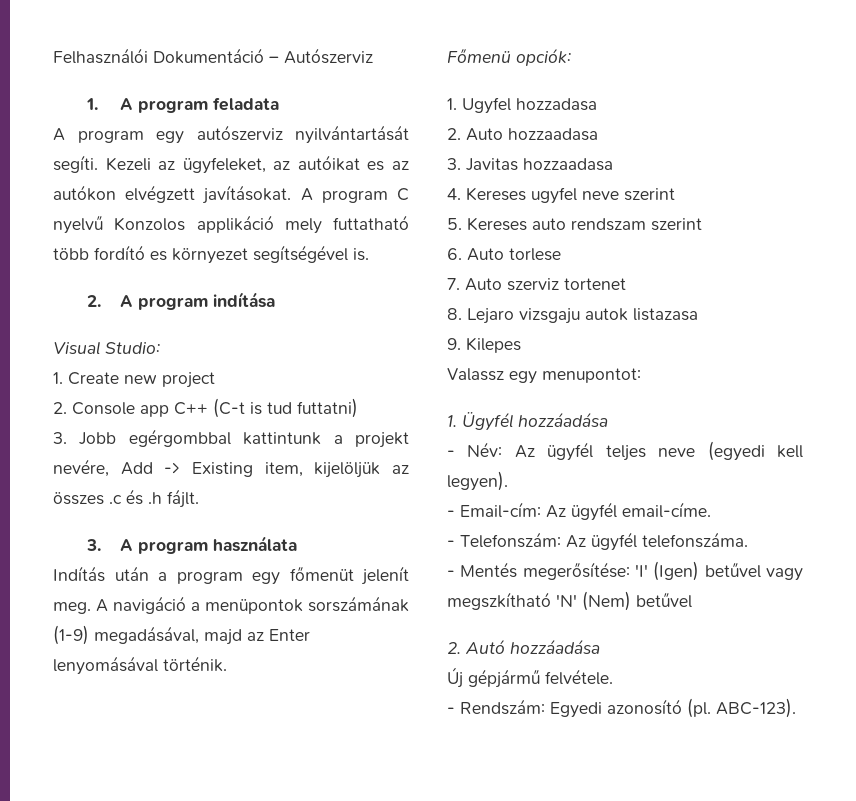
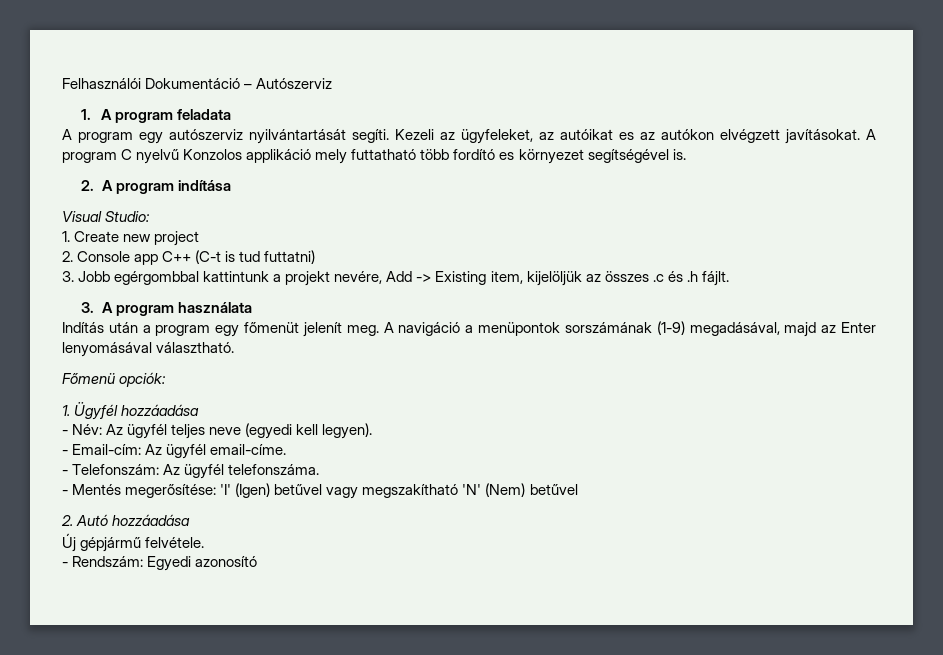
[163,656,227,672] történik. -> [156,342,235,353] választható.
[447,97,597,114] [447,128,598,141] [447,158,613,171] [447,187,675,204] [447,217,702,231] [447,248,561,261] [447,278,626,291] [447,308,698,324] [447,337,521,353] [447,368,641,384] // 1. Ugyfel hozzadasa // 2. Auto hozzaadasa // 3. Javitas hozzaadasa // 4. Kereses ugyfel neve szerint // 5. Kereses auto rendszam szerint // 6. Auto torlese // 7. Auto szerviz tortenet // 8. Lejaro vizsgaju autok listazasa // 9. Kilepes // Valassz egy menupontot: -> (167, 379) none
[447,592,551,610] megszkítható -> [362,484,459,498] megszakítható
[687,698,796,718] (pl. ABC-123). -> (258, 561) none

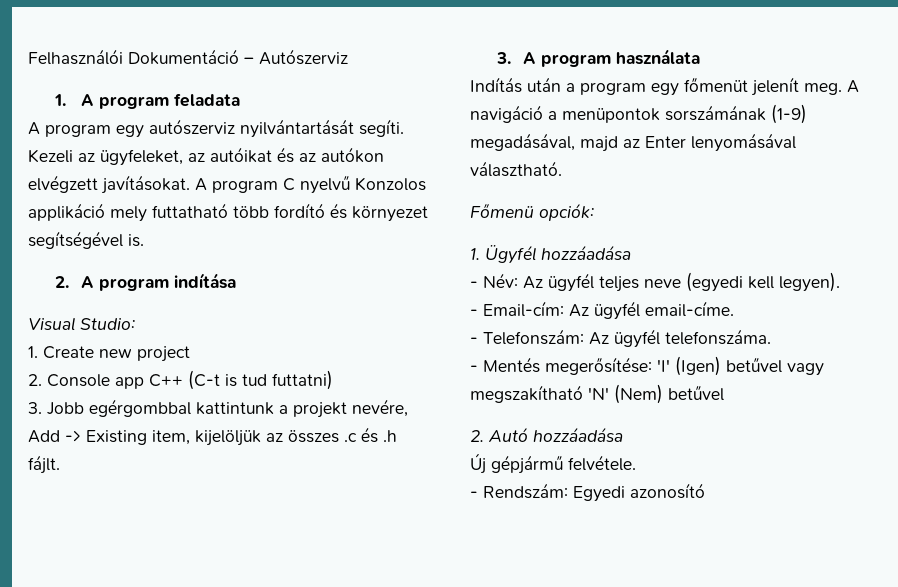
[619,132,634,140] es -> [277,147,294,163] és
[499,152,515,160] es -> [330,203,347,219] és

